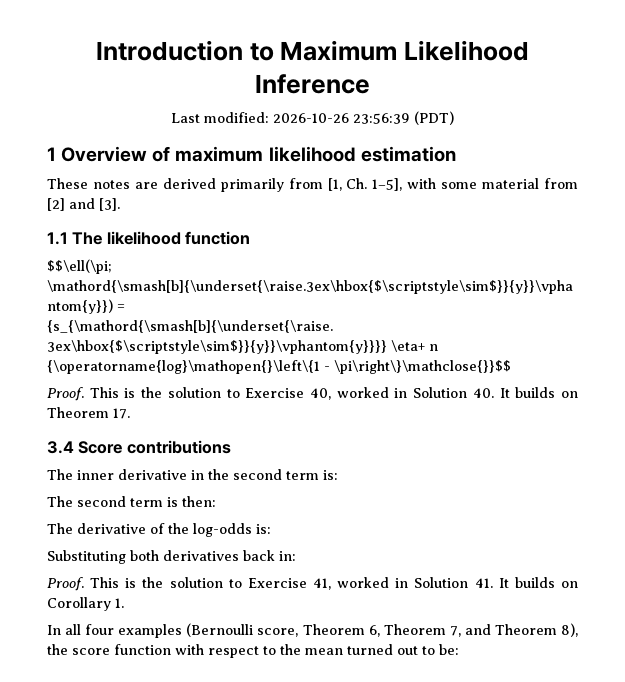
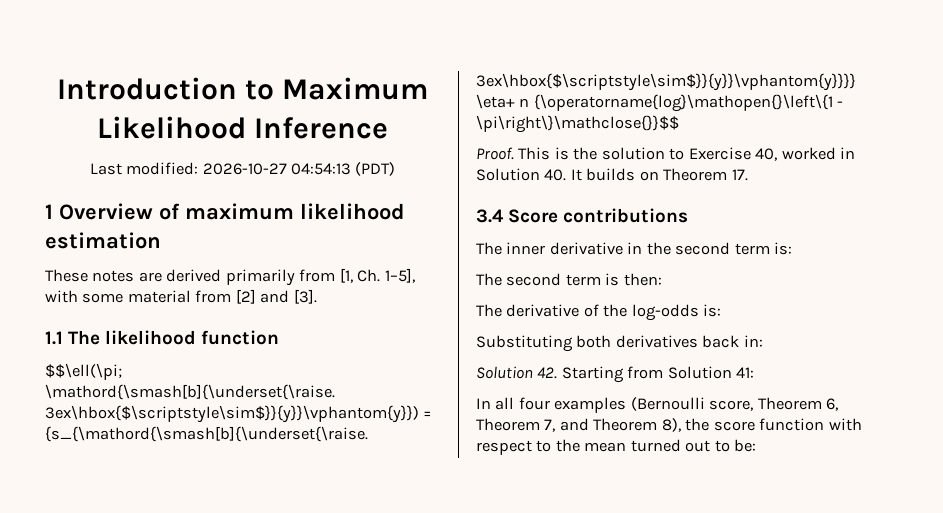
[273,113,410,124] 2026-10-26 23:56:39 -> [202,163,351,175] 2026-10-27 04:54:13
[47,577,579,591] [47,597,124,611] Proof. This is the solution to Exercise 41, worked in Solution 41. It builds on Corollary 1. -> [476,366,755,383] Solution 42. Starting from Solution 41:

